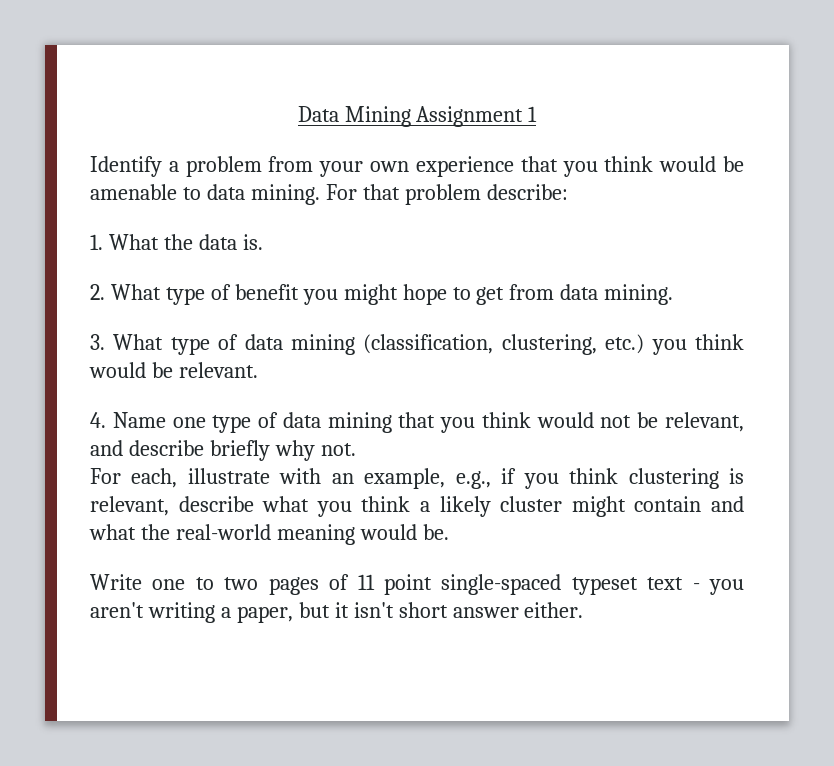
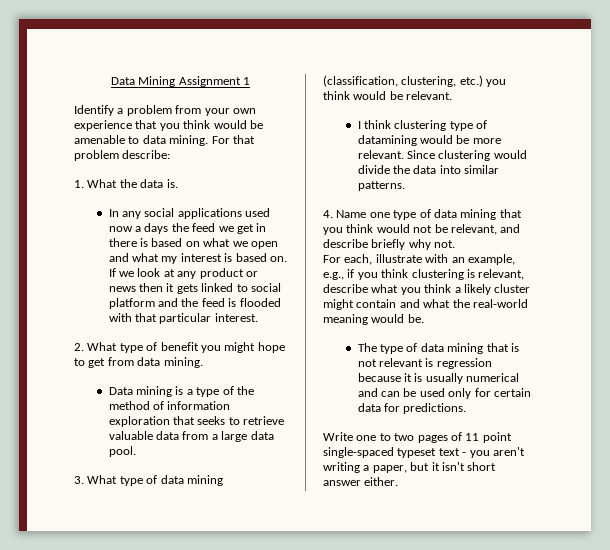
(263, 242) none -> [108,208,271,219] [108,223,267,234] [108,238,278,249] [108,253,287,264] [108,268,258,279] [108,283,281,294] [108,298,281,309] [108,313,258,324] // In any social applications used now a days the feed we get in there is based on what we open and what my interest is based on. If we look at any product or news then it gets linked to social platform and the feed is flooded with that particular interest.
(674, 294) none -> [108,386,254,397] [108,401,231,410] [108,416,285,427] [108,431,274,442] [108,446,136,457] // Data mining is a type of the method of information exploration that seeks to retrieve valuable data from a large data pool.
(258, 370) none -> [357,120,488,131] [357,135,501,146] [357,150,527,161] [357,165,500,174] [357,181,405,191] // I think clustering type of datamining would be more relevant. Since clustering would divide the data into similar patterns.
(449, 532) none -> [357,343,519,354] [357,358,492,369] [357,373,520,384] [357,388,531,399] [357,403,467,414] // The type of data mining that is not relevant is regression because it is usually numerical and can be used only for certain data for predictions.

